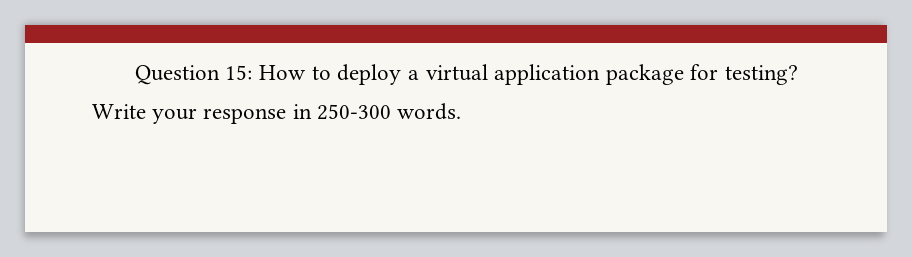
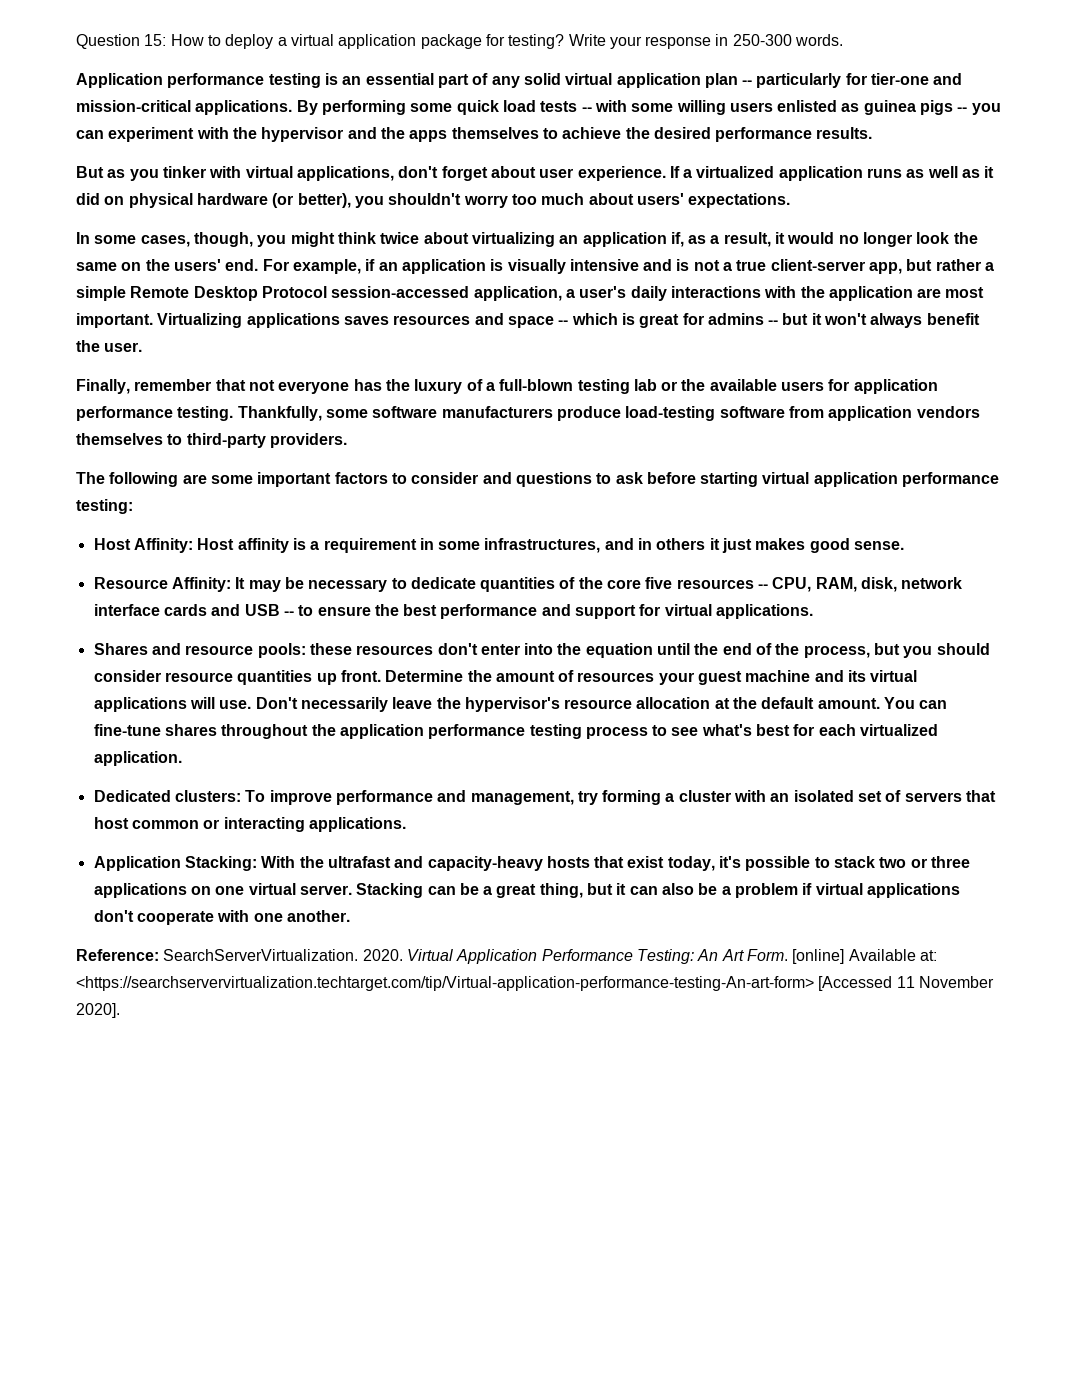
(462, 111) none -> [76,73,963,88] [76,100,1001,115] [76,127,873,142] [76,166,995,181] [76,193,791,208] [76,232,978,247] [76,259,995,274] [76,286,985,301] [76,313,980,328] [76,340,143,352] [76,379,938,394] [76,406,980,421] [76,433,347,448] [76,472,1000,487] [76,499,133,514] [93,538,905,553] [93,577,963,592] [93,604,814,619] [93,643,990,658] [93,670,918,685] [93,697,948,712] [93,724,939,739] [93,751,182,766] [93,790,997,805] [93,817,406,832] [93,856,971,871] [93,883,961,898] [93,910,350,925] [76,949,937,964] [76,976,994,991] [76,1003,120,1018] // Application performance testing is an essential part of any solid virtual application plan -- particularly for tier-one and mission-critical applications. By performing some quick load tests -- with some willing users enlisted as guinea pigs -- you can experiment with the hypervisor and the apps themselves to achieve the desired performance results. // But as you tinker with virtual applications, don't forget about user experience. If a virtualized application runs as well as it did on physical hardware (or better), you shouldn't worry too much about users' expectations. // In some cases, though, you might think twice about virtualizing an application if, as a result, it would no longer look the same on the users' end. For example, if an application is visually intensive and is not a true client-server app, but rather a simple Remote Desktop Protocol session-accessed application, a user's daily interactions with the application are most important. Virtualizing applications saves resources and space -- which is great for admins -- but it won't always benefit the user. // Finally, remember that not everyone has the luxury of a full-blown testing lab or the available users for application performance testing. Thankfully, some software manufacturers produce load-testing software from application vendors themselves to third-party providers. // The following are some important factors to consider and questions to ask before starting virtual application performance testing: // Host Affinity: Host affinity is a requirement in some infrastructures, and in others it just makes good sense. // Resource Affinity: It may be necessary to dedicate quantities of the core five resources -- CPU, RAM, disk, network interface cards and USB -- to ensure the best performance and support for virtual applications. // Shares and resource pools: these resources don't enter into the equation until the end of the process, but you should consider resource quantities up front. Determine the amount of resources your guest machine and its virtual applications will use. Don't necessarily leave the hypervisor's resource allocation at the default amount. You can fine-tune shares throughout the application performance testing process to see what's best for each virtualized application. // Dedicated clusters: To improve performance and management, try forming a cluster with an isolated set of servers that host common or interacting applications. // Application Stacking: With the ultrafast and capacity-heavy hosts that exist today, it's possible to stack two or three applications on one virtual server. Stacking can be a great thing, but it can also be a problem if virtual applications don't cooperate with one another. // Reference: SearchServerVirtualization. 2020. Virtual Application Performance Testing: An Art Form. [online] Available at: <https://searchservervirtualization.techtarget.com/tip/Virtual-application-performance-testing-An-art-form> [Accessed 11 November 2020].

